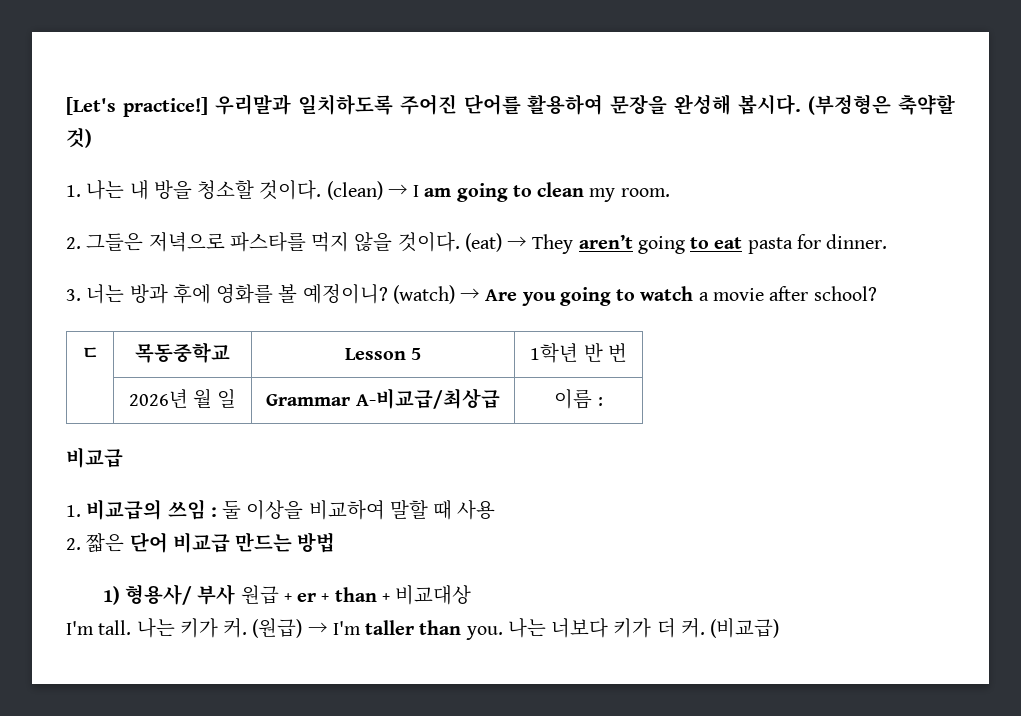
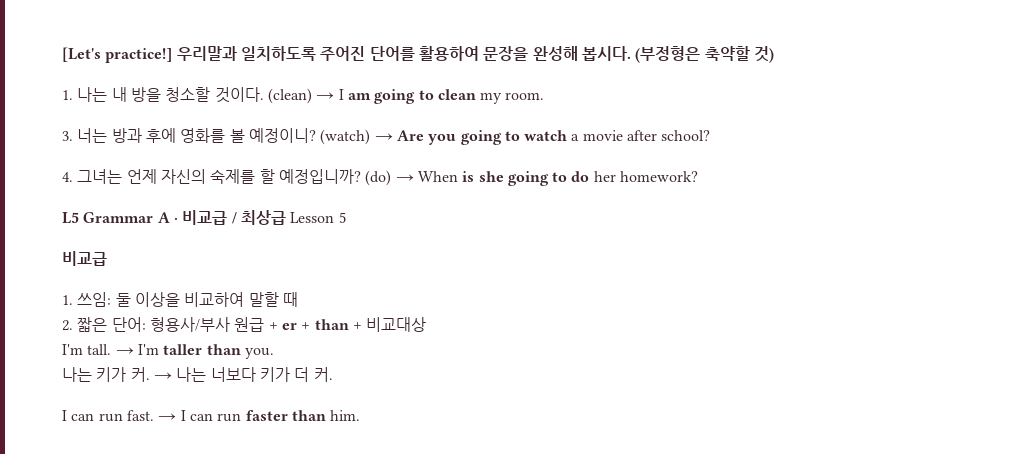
[66,232,888,254] // 2. 그들은 저녁으로 파스타를 먹지 않을 것이다. (eat) → They aren’t going to eat pasta for dinner. -> (545, 96) none
[80,347,100,360] [135,342,230,363] [344,348,422,360] [530,343,627,363] [128,388,237,408] [266,388,500,409] [554,389,603,409] // ㄷ | 목동중학교 | Lesson 5 | 1학년 반 번 // | 2026년 월 일 | Grammar A-비교급/최상급 | 이름 : -> [62,169,699,186] [62,210,346,225] // 4. 그녀는 언제 자신의 숙제를 할 예정입니까? (do) → When is she going to do her homework? // L5 Grammar A · 비교급 / 최상급 Lesson 5
[86,499,217,520] 비교급의 쓰임 : -> [77,292,112,307] 쓰임:
[457,500,496,520] 사용 -> (298, 299) none
[129,532,336,553] [102,584,236,605] 단어 비교급 만드는 방법 // 1) 형용사/ 부사 -> [111,317,230,332] 단어: 형용사/부사
[136,618,303,638] 나는 키가 커. (원급) -> (112, 349) none
(503, 633) none -> [62,367,172,382] // 나는 키가 커. →
[710,618,780,638] (비교급) -> [62,410,361,422] // I can run fast. → I can run faster than him.

